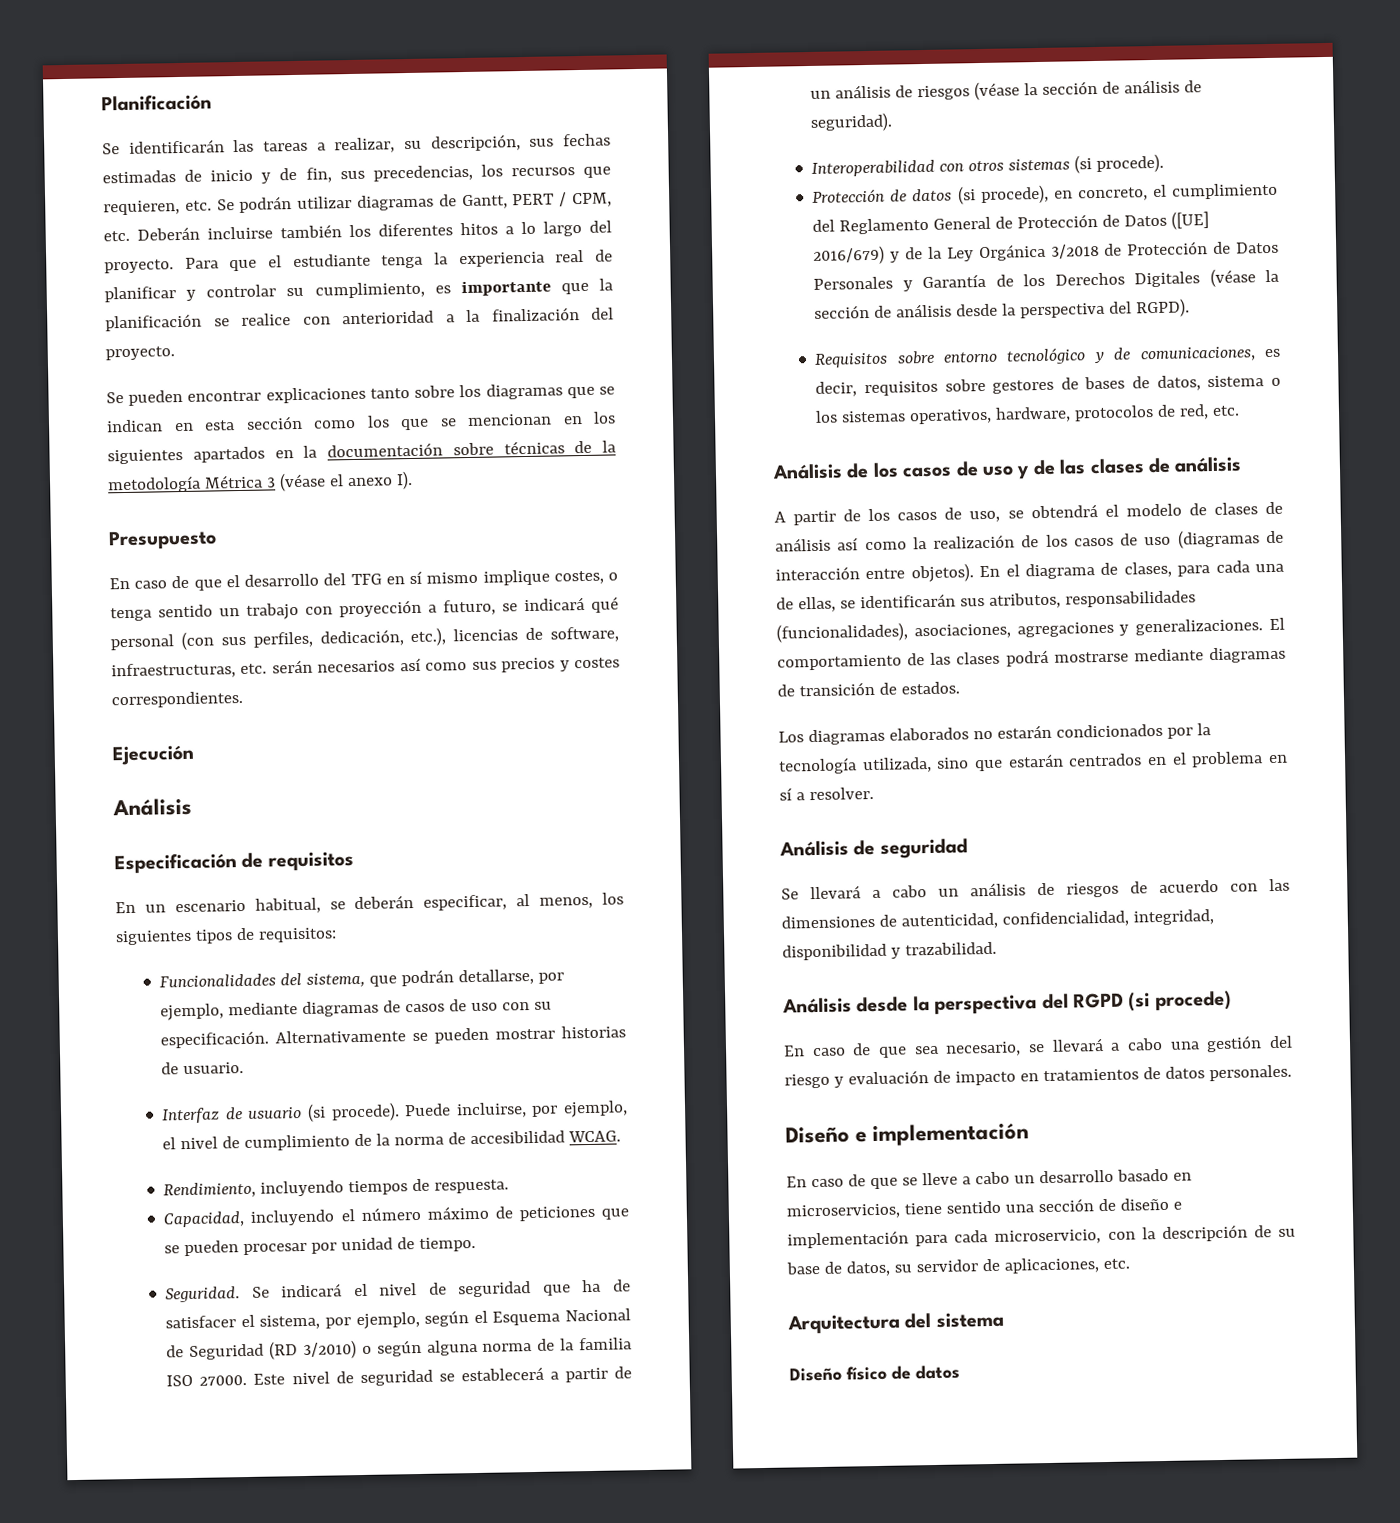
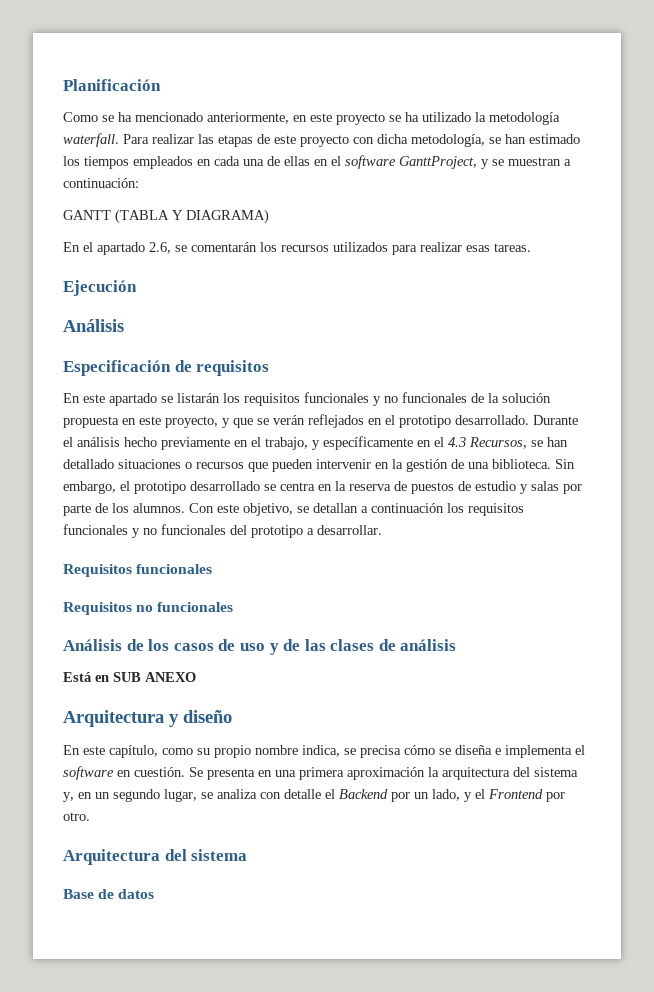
[102,133,611,155] [102,164,611,184] [103,192,612,216] [103,220,612,242] [104,249,613,274] [104,278,613,303] [105,307,614,332] [105,346,175,361] [106,383,615,406] [106,411,616,433] [107,440,616,465] [107,470,413,494] [108,529,217,551] [109,569,618,591] [110,596,619,622] [110,626,619,651] [111,657,621,680] [111,690,243,709] Se identificarán las tareas a realizar, su descripción, sus fechas estimadas de inicio y de fin, sus precedencias, los recursos que requieren, etc. Se podrán utilizar diagramas de Gantt, PERT / CPM, etc. Deberán incluirse también los diferentes hitos a lo largo del proyecto. Para que el estudiante tenga la experiencia real de planificar y controlar su cumplimiento, es importante que la planificación se realice con anterioridad a la finalización del proyecto. // Se pueden encontrar explicaciones tanto sobre los diagramas que se indican en esta sección como los que se mencionan en los siguientes apartados en la documentación sobre técnicas de la metodología Métrica 3 (véase el anexo I). // Presupuesto // En caso de que el desarrollo del TFG en sí mismo implique costes, o tenga sentido un trabajo con proyección a futuro, se indicará qué personal (con sus perfiles, dedicación, etc.), licencias de software, infraestructuras, etc. serán necesarios así como sus precios y costes correspondientes. -> [63,112,560,125] [63,133,580,147] [63,155,571,169] [63,178,139,188] [63,209,269,224] [63,242,531,255] Como se ha mencionado anteriormente, en este proyecto se ha utilizado la metodología waterfall. Para realizar las etapas de este proyecto con dicha metodología, se han estimado los tiempos empleados en cada una de ellas en el software GanttProject, y se muestran a continuación: // GANTT (TABLA Y DIAGRAMA) // En el apartado 2.6, se comentarán los recursos utilizados para realizar esas tareas.
[144,892,625,914] [115,927,337,946] [159,968,565,988] [160,999,553,1021] [160,1025,626,1049] [161,1062,245,1075] [161,1100,628,1124] [162,1130,622,1152] [163,1178,510,1199] [163,1205,629,1228] [164,1236,477,1257] [165,1279,631,1303] [165,1308,631,1330] [166,1337,632,1361] [166,1366,632,1387] [810,79,1203,101] [810,112,894,132] [811,153,1165,177] [812,182,1278,205] [812,211,1210,235] [813,241,1279,265] [813,268,1279,292] [814,298,1191,319] [814,346,1281,368] [815,375,1281,397] [815,404,1241,425] un escenario habitual, se deberán especificar, al menos, los siguientes tipos de requisitos: // Funcionalidades del sistema, que podrán detallarse, por ejemplo, mediante diagramas de casos de uso con su especificación. Alternativamente se pueden mostrar historias de usuario. // Interfaz de usuario (si procede). Puede incluirse, por ejemplo, el nivel de cumplimiento de la norma de accesibilidad WCAG. // Rendimiento, incluyendo tiempos de respuesta. // Capacidad, incluyendo el número máximo de peticiones que se pueden procesar por unidad de tiempo. // Seguridad. Se indicará el nivel de seguridad que ha de satisfacer el sistema, por ejemplo, según el Esquema Nacional de Seguridad (RD 3/2010) o según alguna norma de la familia ISO 27000. Este nivel de seguridad se establecerá a partir de un análisis de riesgos (véase la sección de análisis de seguridad). // Interoperabilidad con otros sistemas (si procede). // Protección de datos (si procede), en concreto, el cumplimiento del Reglamento General de Protección de Datos ([UE] 2016/679) y de la Ley Orgánica 3/2018 de Protección de Datos Personales y Garantía de los Derechos Digitales (véase la sección de análisis desde la perspectiva del RGPD). // Requisitos sobre entorno tecnológico y de comunicaciones, es decir, requisitos sobre gestores de bases de datos, sistema o los sistemas operativos, hardware, protocolos de red, etc. -> [83,392,551,406] [63,414,578,428] [63,436,568,450] [63,459,575,472] [63,481,582,494] [63,503,524,516] [63,524,382,538] [63,564,213,577] [63,602,234,615] este apartado se listarán los requisitos funcionales y no funcionales de la solución propuesta en este proyecto, y que se verán reflejados en el prototipo desarrollado. Durante el análisis hecho previamente en el trabajo, y específicamente en el 4.3 Recursos, se han detallado situaciones o recursos que pueden intervenir en la gestión de una biblioteca. Sin embargo, el prototipo desarrollado se centra en la reserva de puestos de estudio y salas por parte de los alumnos. Con este objetivo, se detallan a continuación los requisitos funcionales y no funcionales del prototipo a desarrollar. // Requisitos funcionales // Requisitos no funcionales
[774,501,1283,526] [775,529,1284,552] [775,560,1284,583] [776,590,1196,613] [776,617,1285,643] [777,646,1286,671] [777,681,960,697] [778,723,1211,746] [778,751,1288,775] [779,786,874,801] [779,838,968,859] [781,878,1290,900] [781,909,1214,930] [782,941,997,961] [782,990,1232,1015] [783,1035,1293,1058] [784,1064,1292,1089] [785,1122,1030,1147] [786,1168,1192,1190] [786,1197,1182,1220] [787,1224,1296,1249] [786,1257,1130,1277] A partir de los casos de uso, se obtendrá el modelo de clases de análisis así como la realización de los casos de uso (diagramas de interacción entre objetos). En el diagrama de clases, para cada una de ellas, se identificarán sus atributos, responsabilidades (funcionalidades), asociaciones, agregaciones y generalizaciones. El comportamiento de las clases podrá mostrarse mediante diagramas de transición de estados. // Los diagramas elaborados no estarán condicionados por la tecnología utilizada, sino que estarán centrados en el problema en sí a resolver. // Análisis de seguridad // Se llevará a cabo un análisis de riesgos de acuerdo con las dimensiones de autenticidad, confidencialidad, integridad, disponibilidad y trazabilidad. // Análisis desde la perspectiva del RGPD (si procede) // En caso de que sea necesario, se llevará a cabo una gestión del riesgo y evaluación de impacto en tratamientos de datos personales. // Diseño e implementación // En caso de que se lleve a cabo un desarrollo basado en microservicios, tiene sentido una sección de diseño e implementación para cada microservicio, con la descripción de su base de datos, su servidor de aplicaciones, etc. -> [63,672,196,682] [63,710,232,727] [63,745,585,758] [63,766,578,780] [63,789,565,802] [63,812,90,821] Está en SUB ANEXO // Arquitectura y diseño // En este capítulo, como su propio nombre indica, se precisa cómo se diseña e implementa el software en cuestión. Se presenta en una primera aproximación la arquitectura del sistema y, en un segundo lugar, se analiza con detalle el Backend por un lado, y el Frontend por otro.
[789,1365,887,1382] Diseño físico -> [63,889,94,899] Base

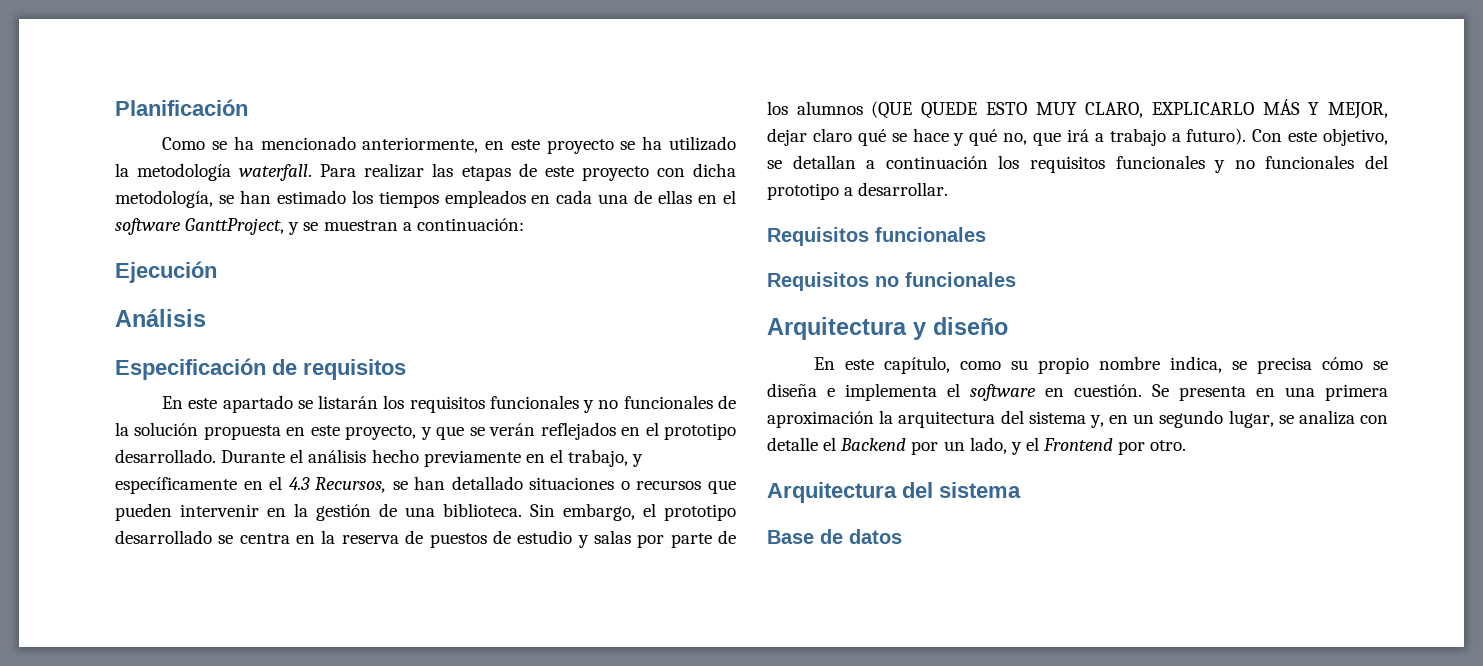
[63,209,269,224] [63,242,531,255] // GANTT (TABLA Y DIAGRAMA) // En el apartado 2.6, se comentarán los recursos utilizados para realizar esas tareas. -> (524, 224) none
[133,503,185,513] alumnos. -> [796,99,1388,119] [767,128,1247,146] alumnos (QUE QUEDE ESTO MUY CLARO, EXPLICARLO MÁS Y MEJOR, dejar claro qué se hace y qué no, que irá a trabajo a futuro).
[63,639,457,655] [63,672,196,682] // Análisis de los casos de uso y de las clases de análisis // Está en SUB ANEXO -> (1016, 279) none

